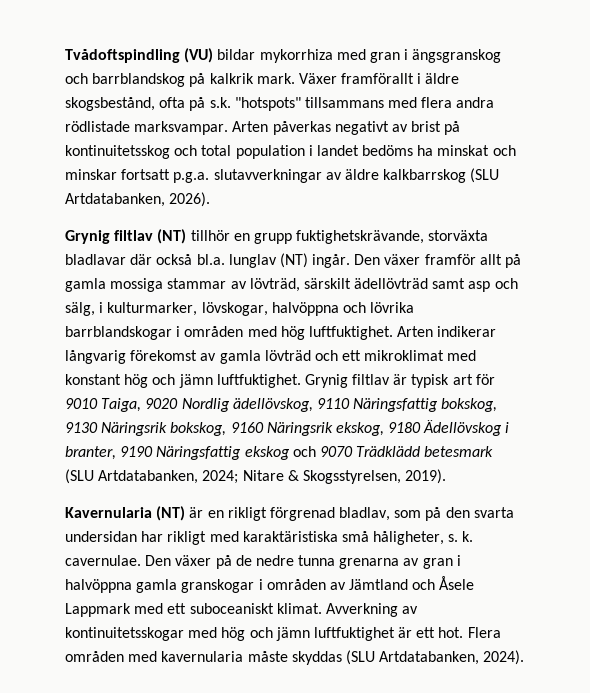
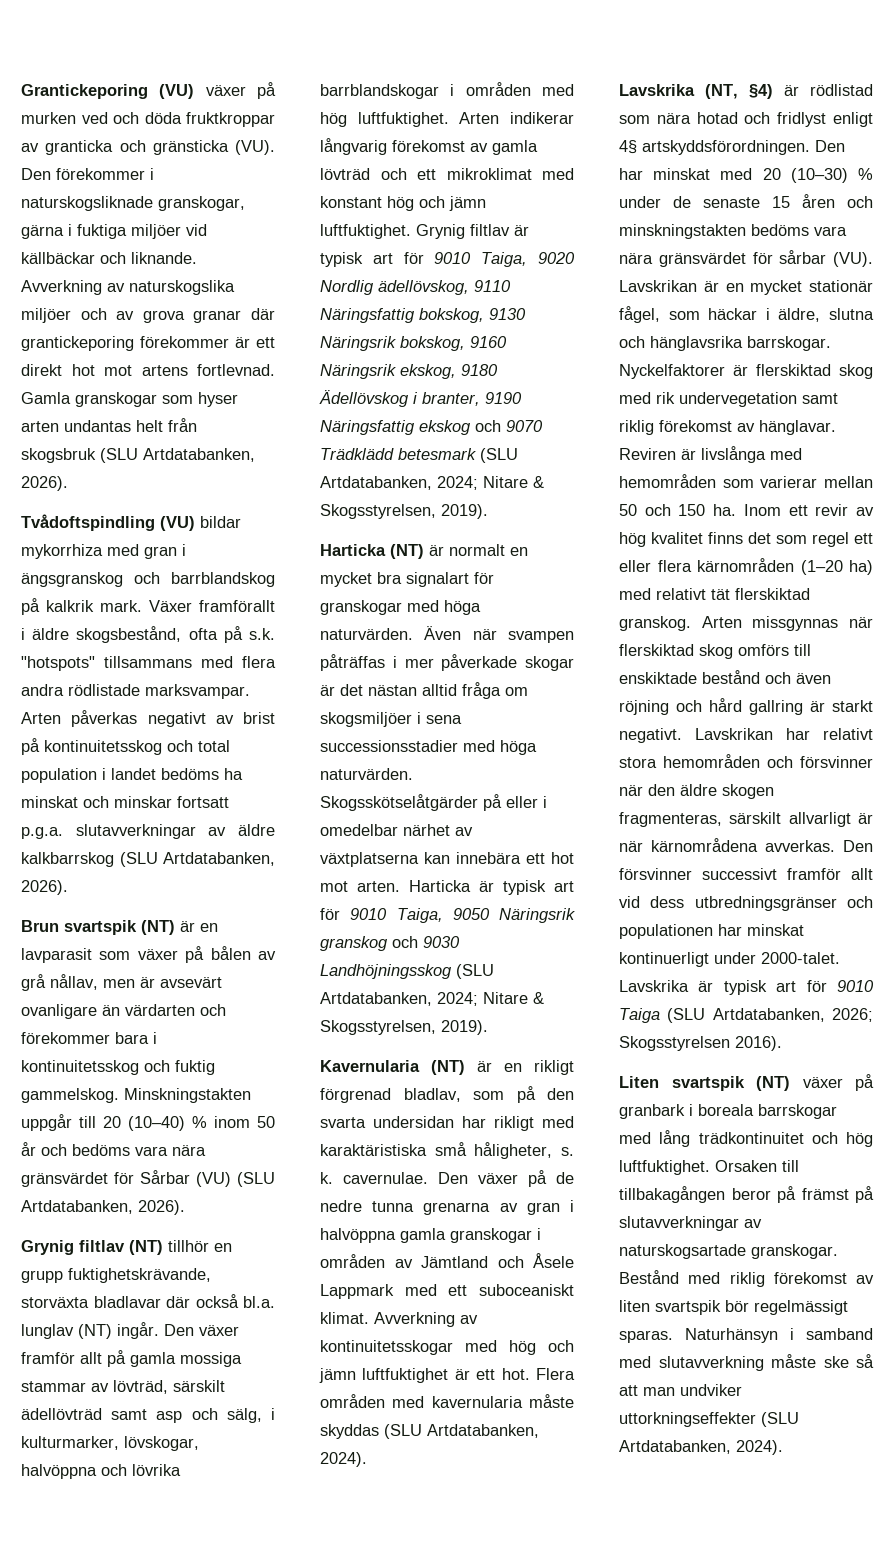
(65, 56) none -> [21,82,276,99] [21,112,275,127] [21,140,275,155] [21,168,154,180] [21,196,245,211] [21,224,207,239] [21,252,197,264] [21,280,235,295] [21,308,275,323] [21,336,275,351] [21,364,275,376] [21,392,238,407] [21,418,197,432] [21,448,255,463] [21,476,68,491] Grantickeporing (VU) växer på murken ved och döda fruktkroppar av granticka och gränsticka (VU). Den förekommer i naturskogsliknade granskogar, gärna i fuktiga miljöer vid källbäckar och liknande. Avverkning av naturskogslika miljöer och av grova granar där grantickeporing förekommer är ett direkt hot mot artens fortlevnad. Gamla granskogar som hyser arten undantas helt från skogsbruk (SLU Artdatabanken, 2026). //
(211, 199) none -> [21,920,218,935] [21,946,276,963] [21,974,222,991] [21,1004,226,1019] [21,1032,157,1044] [21,1060,215,1075] [21,1088,251,1103] [21,1114,275,1131] [21,1142,206,1156] [21,1170,275,1187] [21,1200,185,1215] // Brun svartspik (NT) är en lavparasit som växer på bålen av grå nållav, men är avsevärt ovanligare än värdarten och förekommer bara i kontinuitetsskog och fuktig gammelskog. Minskningstakten uppgår till 20 (10–40) % inom 50 år och bedöms vara nära gränsvärdet för Sårbar (VU) (SLU Artdatabanken, 2026).
(447, 476) none -> [320,544,528,559] [320,572,494,587] [320,600,481,615] [320,626,574,643] [320,654,574,671] [320,682,528,699] [320,712,462,727] [320,740,537,755] [320,768,413,780] [320,794,547,811] [320,824,473,836] [320,852,574,867] [320,880,574,895] [320,908,575,923] [320,936,460,951] [320,964,494,979] [320,992,544,1006] [320,1020,488,1035] // Harticka (NT) är normalt en mycket bra signalart för granskogar med höga naturvärden. Även när svampen påträffas i mer påverkade skogar är det nästan alltid fråga om skogsmiljöer i sena successionsstadier med höga naturvärden. Skogsskötselåtgärder på eller i omedelbar närhet av växtplatserna kan innebära ett hot mot arten. Harticka är typisk art för 9010 Taiga, 9050 Näringsrik granskog och 9030 Landhöjningsskog (SLU Artdatabanken, 2024; Nitare & Skogsstyrelsen, 2019).
(525, 657) none -> [619,84,873,99] [619,112,873,127] [619,140,845,155] [619,168,873,183] [619,194,873,208] [619,224,847,239] [619,250,873,267] [619,280,873,295] [619,306,874,323] [619,336,831,351] [619,364,873,379] [619,392,838,407] [619,420,836,435] [619,446,802,463] [619,474,873,488] [619,504,874,516] [619,532,873,547] [619,558,873,575] [619,588,810,600] [619,616,873,631] [619,644,811,659] [619,670,831,684] [619,698,873,715] [619,728,873,743] [619,754,873,768] [619,784,774,799] [619,812,873,827] [619,838,873,852] [619,868,873,880] [619,896,873,911] [619,924,804,939] [619,952,840,967] [619,980,874,995] [619,1008,873,1023] [619,1036,782,1051] [619,1074,874,1091] [619,1104,837,1119] [619,1130,873,1147] [619,1160,799,1175] [619,1186,874,1203] [619,1216,762,1231] [619,1244,838,1259] [619,1270,874,1287] [619,1300,848,1315] [619,1328,873,1343] [619,1354,874,1371] [619,1384,742,1396] [619,1412,799,1427] [619,1440,783,1455] // Lavskrika (NT, §4) är rödlistad som nära hotad och fridlyst enligt 4§ artskyddsförordningen. Den har minskat med 20 (10–30) % under de senaste 15 åren och minskningstakten bedöms vara nära gränsvärdet för sårbar (VU). Lavskrikan är en mycket stationär fågel, som häckar i äldre, slutna och hänglavsrika barrskogar. Nyckelfaktorer är flerskiktad skog med rik undervegetation samt riklig förekomst av hänglavar. Reviren är livslånga med hemområden som varierar mellan 50 och 150 ha. Inom ett revir av hög kvalitet finns det som regel ett eller flera kärnområden (1–20 ha) med relativt tät flerskiktad granskog. Arten missgynnas när flerskiktad skog omförs till enskiktade bestånd och även röjning och hård gallring är starkt negativt. Lavskrikan har relativt stora hemområden och försvinner när den äldre skogen fragmenteras, särskilt allvarligt är när kärnområdena avverkas. Den försvinner successivt framför allt vid dess utbredningsgränser och populationen har minskat kontinuerligt under 2000-talet. Lavskrika är typisk art för 9010 Taiga (SLU Artdatabanken, 2026; Skogsstyrelsen 2016). // Liten svartspik (NT) växer på granbark i boreala barrskogar med lång trädkontinuitet och hög luftfuktighet. Orsaken till tillbakagången beror på främst på slutavverkningar av naturskogsartade granskogar. Bestånd med riklig förekomst av liten svartspik bör regelmässigt sparas. Naturhänsyn i samband med slutavverkning måste ske så att man undviker uttorkningseffekter (SLU Artdatabanken, 2024).

